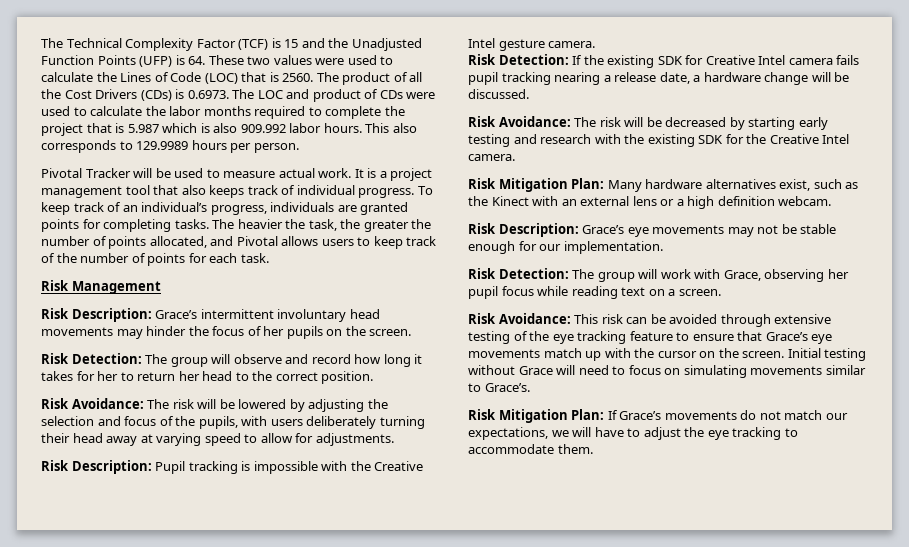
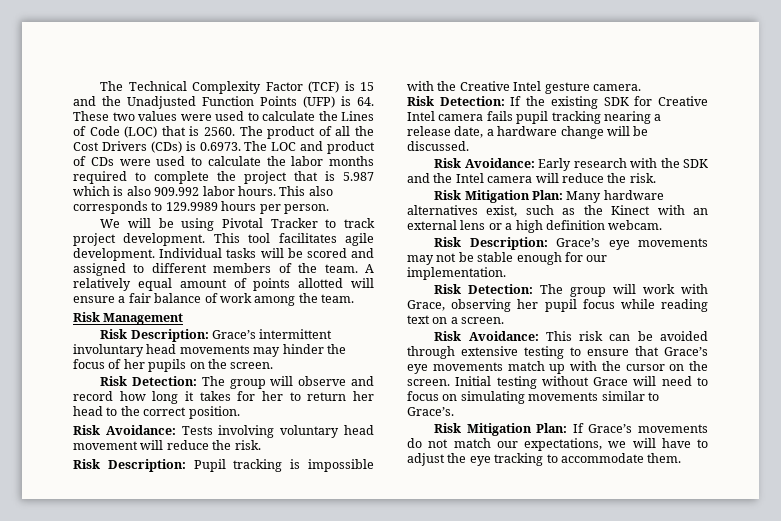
[41,168,433,181] [41,185,433,198] [41,202,409,215] [41,219,432,232] [41,236,437,249] [41,253,269,266] Pivotal Tracker will be used to measure actual work. It is a project management tool that also keeps track of individual progress. To keep track of an individual’s progress, individuals are granted points for completing tasks. The heavier the task, the greater the number of points allocated, and Pivotal allows users to keep track of the number of points for each task. -> [100,218,375,231] [73,233,374,246] [73,248,374,261] [73,263,374,276] [73,278,374,291] [73,293,354,306] We will be using Pivotal Tracker to track project development. This tool facilitates agile development. Individual tasks will be scored and assigned to different members of the team. A relatively equal amount of points allotted will ensure a fair balance of work among the team.
[147,399,388,412] [41,416,425,429] [41,433,394,446] The risk will be lowered by adjusting the selection and focus of the pupils, with users deliberately turning their head away at varying speed to allow for adjustments. -> [181,425,375,438] [73,440,261,450] Tests involving voluntary head movement will reduce the risk.
[574,117,828,130] [468,134,850,147] [468,154,515,161] The risk will be decreased by starting early testing and research with the existing SDK for the Creative Intel camera. -> [538,158,708,171] [407,173,656,183] Early research with the SDK and the Intel camera will reduce the risk.
[513,331,673,344] of the eye tracking feature -> (564, 352) none

